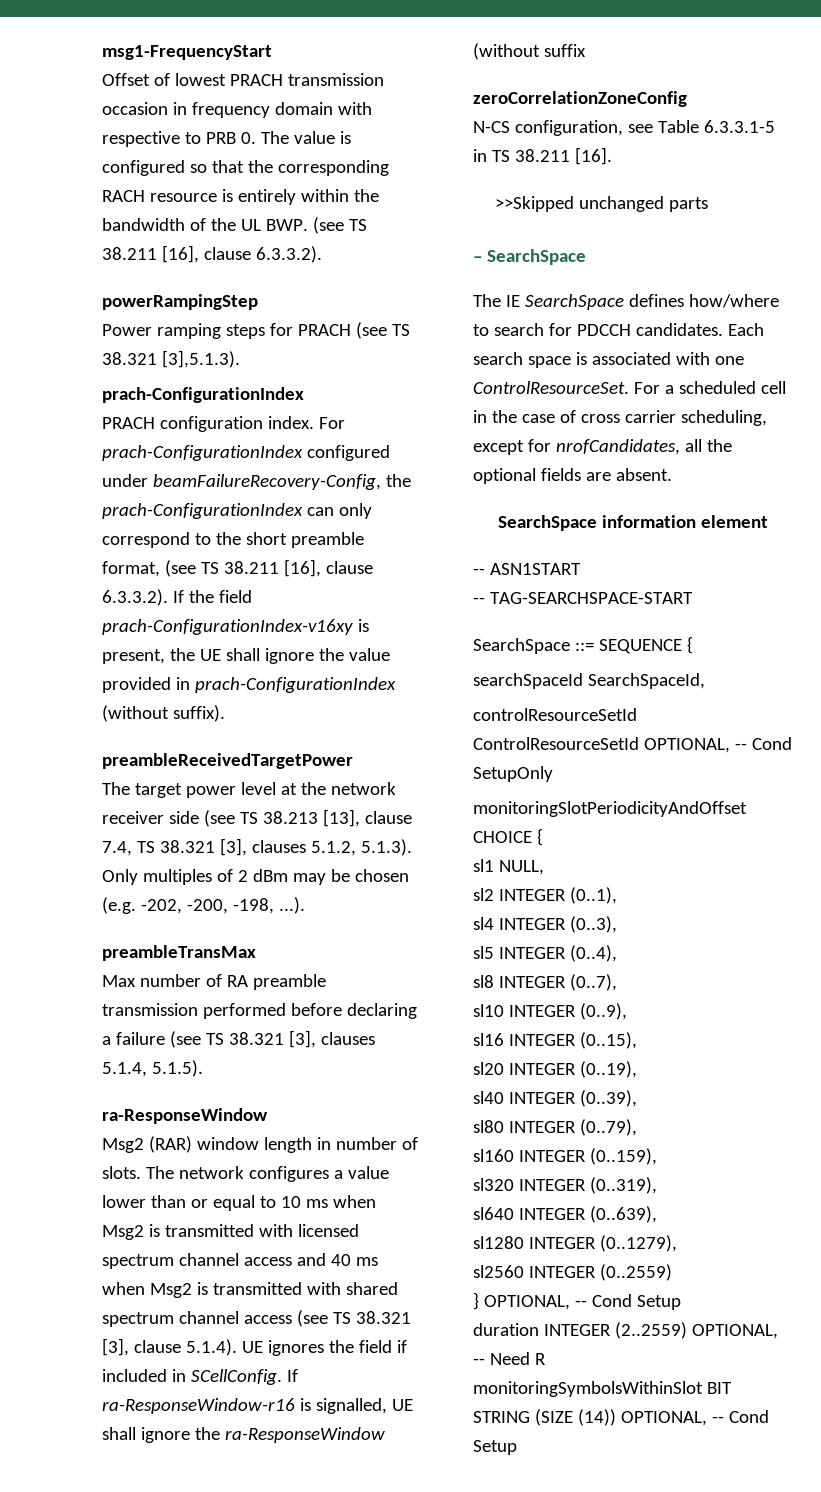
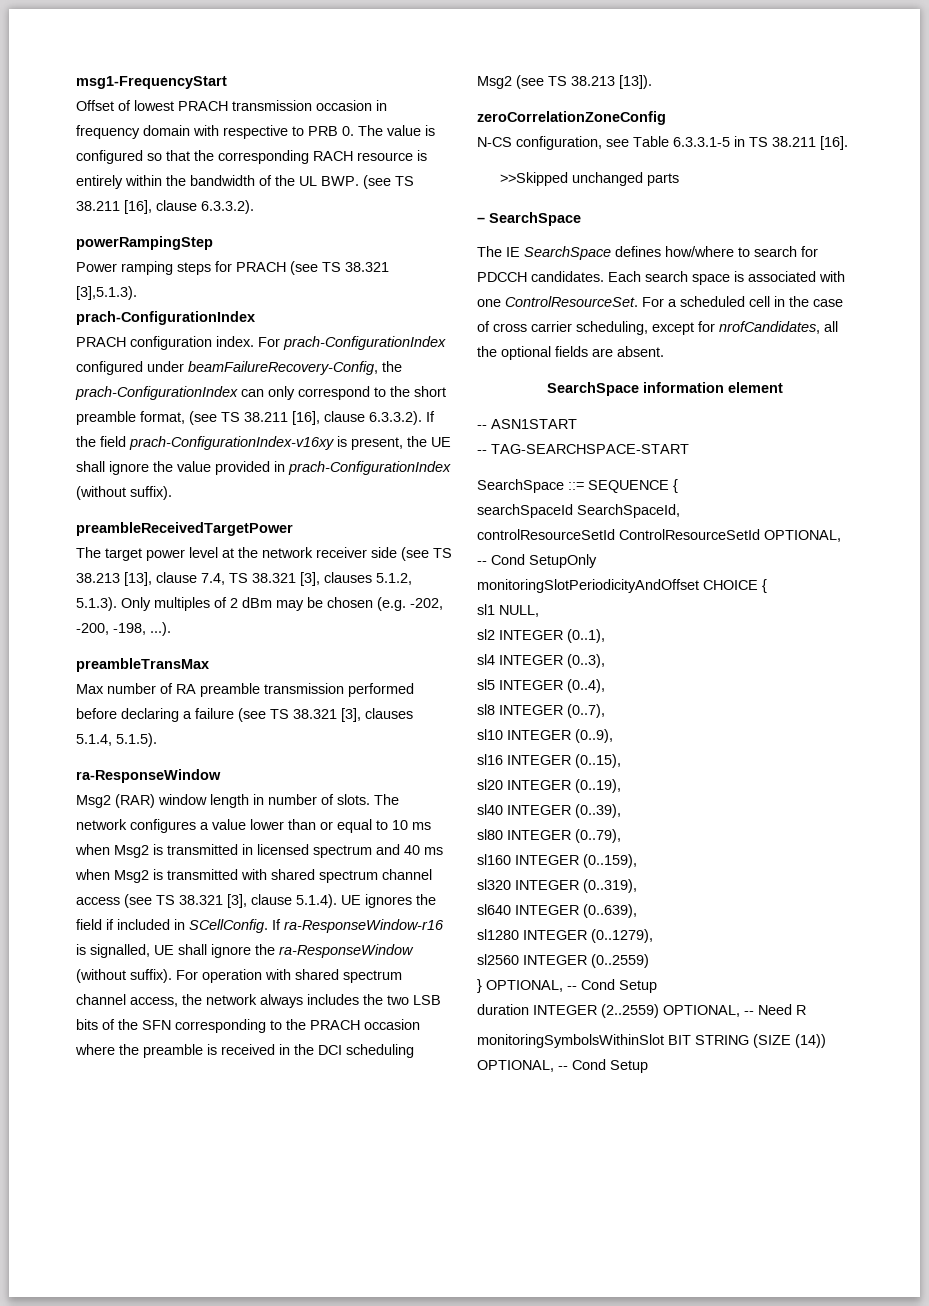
[258,1224,293,1237] with -> [242,844,253,855] in
[178,1253,292,1266] channel access -> (372, 851) none
[543,44,586,57] suffix -> [130,969,402,983] [76,994,441,1008] [76,1019,420,1033] [75,1044,414,1058] [477,75,652,89] suffix). For operation with shared spectrum channel access, the network always includes the two LSB bits of the SFN corresponding to the PRACH occasion where the preamble is received in the DCI scheduling Msg2 (see TS 38.213 [13]).

